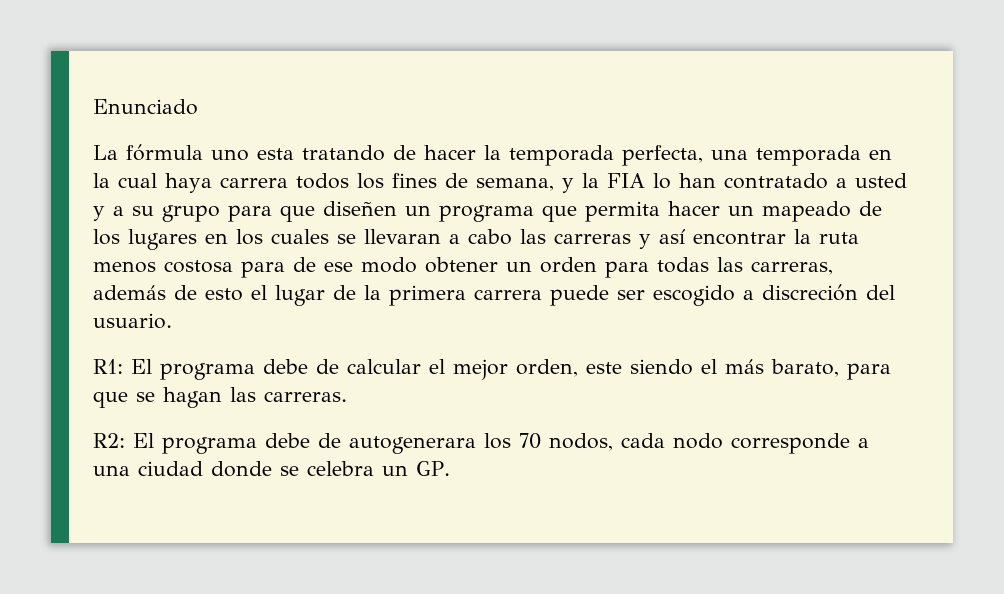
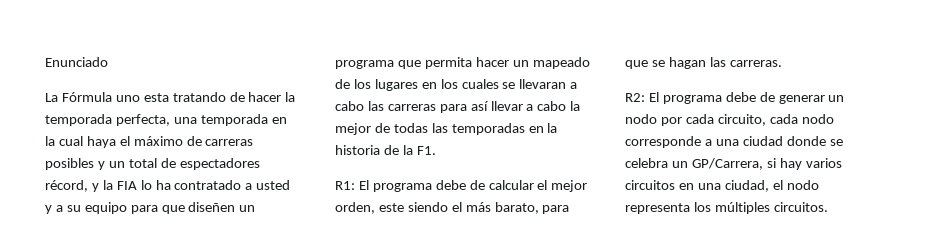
[126,144,203,161] fórmula -> [61,92,112,102] Fórmula
[220,173,554,191] carrera todos los fines de semana, -> [119,136,254,146] [45,158,260,170] [45,180,88,192] el máximo de carreras posibles y un total de espectadores récord,
[679,173,716,188] han -> [155,180,171,190] ha
[162,205,220,222] grupo -> [84,202,127,214] equipo
[639,229,859,249] [93,257,833,278] [93,284,895,306] [93,313,172,329] y así encontrar la ruta menos costosa para de ese modo obtener un orden para todas las carreras, además de esto el lugar de la primera carrera puede ser escogido a discreción del usuario. -> [439,101,581,113] [335,123,558,135] [335,145,436,155] para así llevar a cabo la mejor de todas las temporadas en la historia de la F1.
[349,433,613,454] autogenerara los 70 nodos, -> [778,95,845,104] [625,114,766,126] generar un nodo por cada circuito,
[416,461,450,476] GP. -> [691,158,842,170] [625,180,819,192] [625,202,828,214] GP/Carrera, si hay varios circuitos en una ciudad, el nodo representa los múltiples circuitos.

